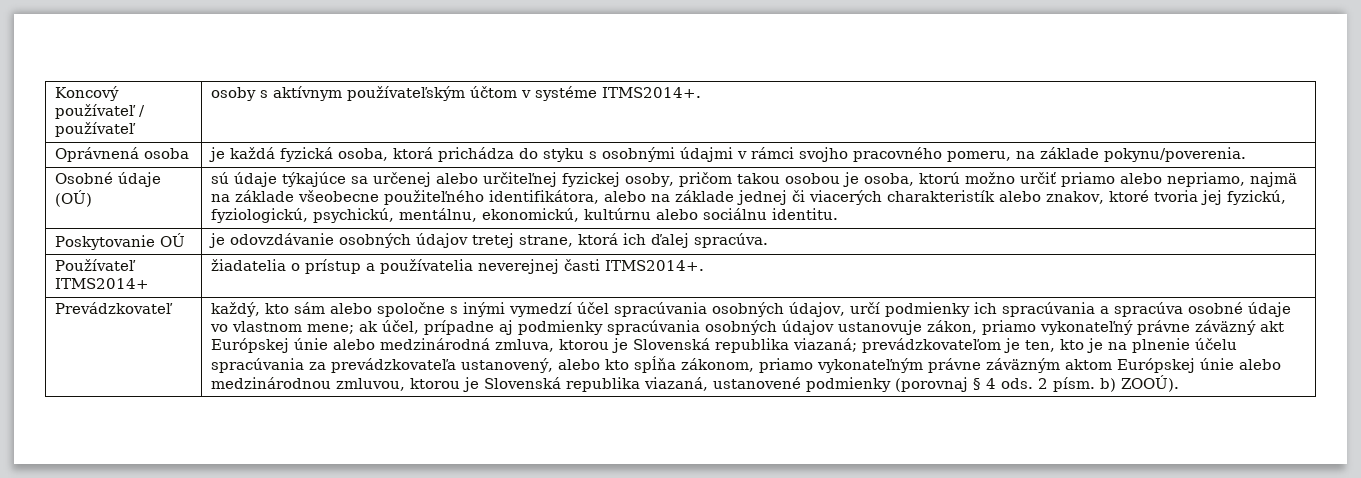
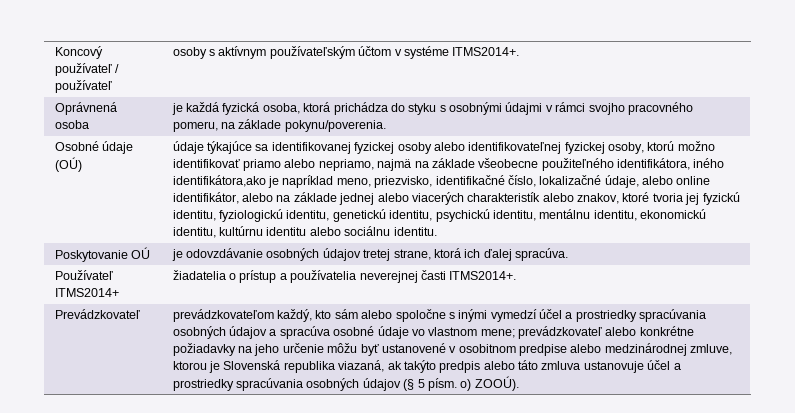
[211,172,230,184] sú -> (82, 164) none
[373,172,915,187] určenej alebo určiteľnej fyzickej osoby, pričom takou osobou je osoba, -> [271,142,645,154] identifikovanej fyzickej osoby alebo identifikovateľnej fyzickej osoby,
[1020,172,1057,184] určiť -> [172,159,240,168] identifikovať
(600, 197) none -> [693,158,725,168] [172,175,711,188] [172,192,239,204] iného identifikátora,ako je napríklad meno, priezvisko, identifikačné číslo, lokalizačné údaje, alebo online identifikátor,
[792,190,806,202] či -> [377,193,409,202] alebo
[1227,190,1287,205] [211,208,652,223] fyzickú, fyziologickú, psychickú, mentálnu, ekonomickú, kultúrnu -> [702,192,740,205] [172,209,707,222] [172,226,307,238] fyzickú identitu, fyziologickú identitu, genetickú identitu, psychickú identitu, mentálnu identitu, ekonomickú identitu, kultúrnu identitu
(174, 308) none -> [172,309,274,322] prevádzkovateľom
[614,302,1095,317] spracúvania osobných údajov, určí podmienky ich spracúvania -> [565,309,707,322] [172,326,268,339] a prostriedky spracúvania osobných údajov
[359,320,1285,335] [211,338,1238,353] [211,356,1282,373] [211,377,406,391] ak účel, prípadne aj podmienky spracúvania osobných údajov ustanovuje zákon, priamo vykonateľný právne záväzný akt Európskej únie alebo medzinárodná zmluva, ktorou je Slovenská republika viazaná; prevádzkovateľom je ten, kto je na plnenie účelu spracúvania za prevádzkovateľa ustanovený, alebo kto spĺňa zákonom, priamo vykonateľným právne záväzným aktom Európskej únie alebo medzinárodnou zmluvou, -> [518,326,694,339] [172,343,733,356] prevádzkovateľ alebo konkrétne požiadavky na jeho určenie môžu byť ustanovené v osobitnom predpise alebo medzinárodnej zmluve,
[713,377,1117,392] ustanovené podmienky (porovnaj § 4 ods. 2 písm. b) -> [387,360,681,373] [172,378,472,391] ak takýto predpis alebo táto zmluva ustanovuje účel a prostriedky spracúvania osobných údajov (§ 5 písm. o)

